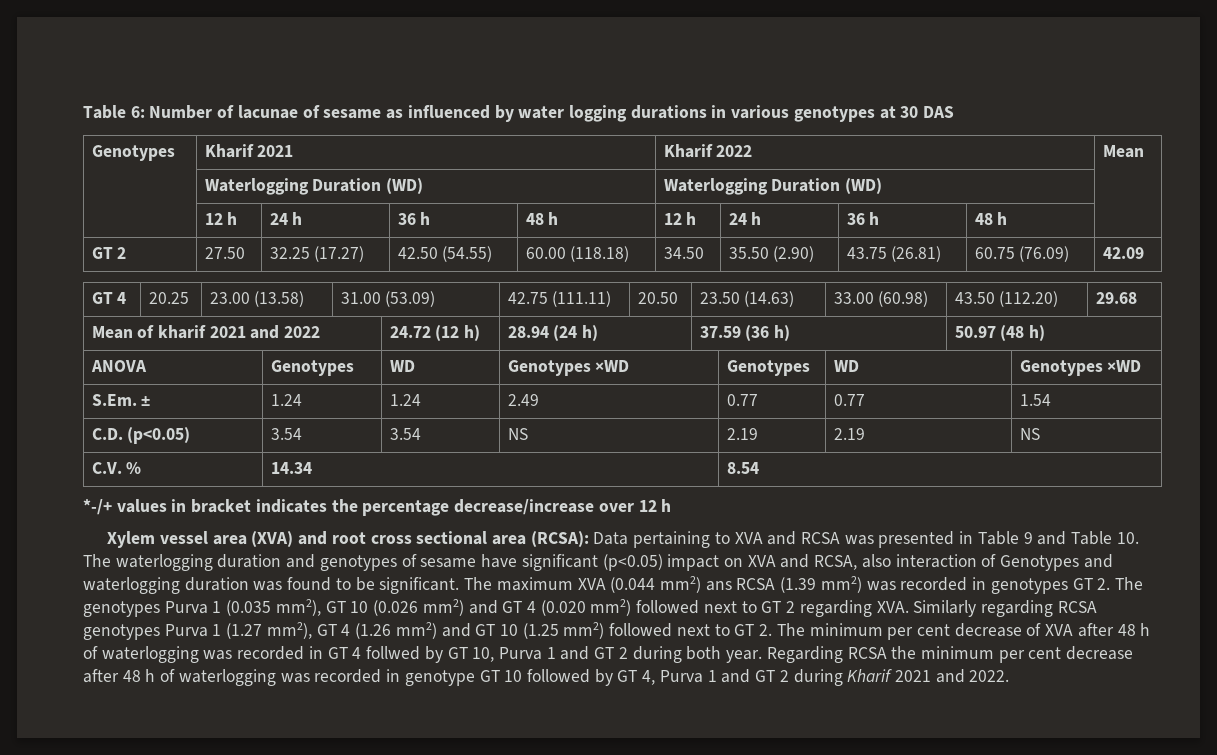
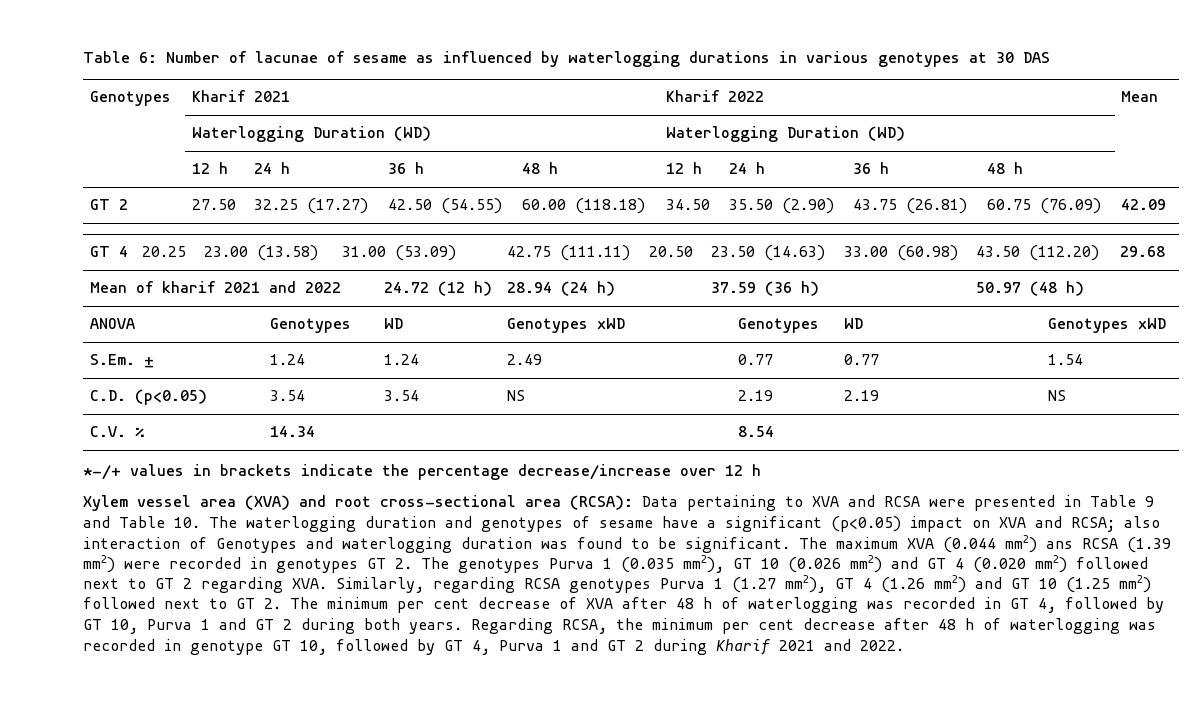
[518,105,627,122] water logging -> [568,51,680,67] waterlogging
[191,499,327,513] bracket indicates -> [220,464,373,476] brackets indicate
[370,531,488,545] cross sectional -> [380,495,516,507] cross-sectional
[844,535,874,545] was -> [929,499,965,507] were
(518, 561) none -> [707,520,716,528] a
[814,555,858,570] RCSA, -> [1071,517,1115,532] RCSA;
[866,581,896,591] was -> [124,561,160,569] were
[913,600,977,617] Similarly -> [336,577,424,593] Similarly,
[352,646,421,660] 4 follwed -> [1038,597,1137,613] 4, followed
[726,646,887,663] year. Regarding RCSA -> [409,618,607,634] years. Regarding RCSA,
[504,670,523,682] 10 -> [300,640,327,655] 10,

